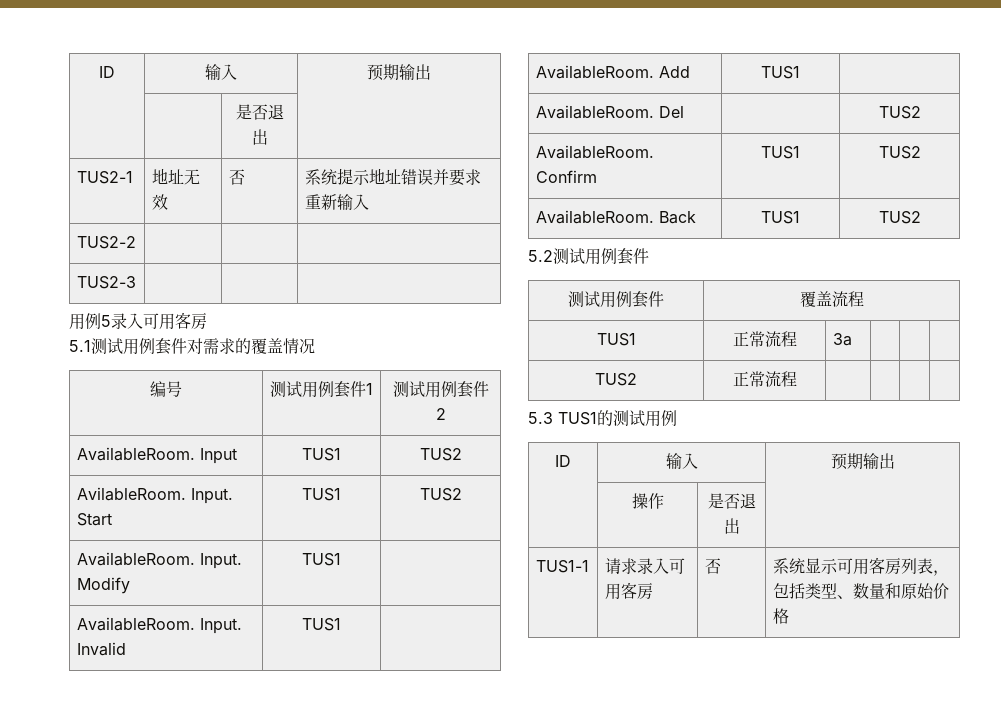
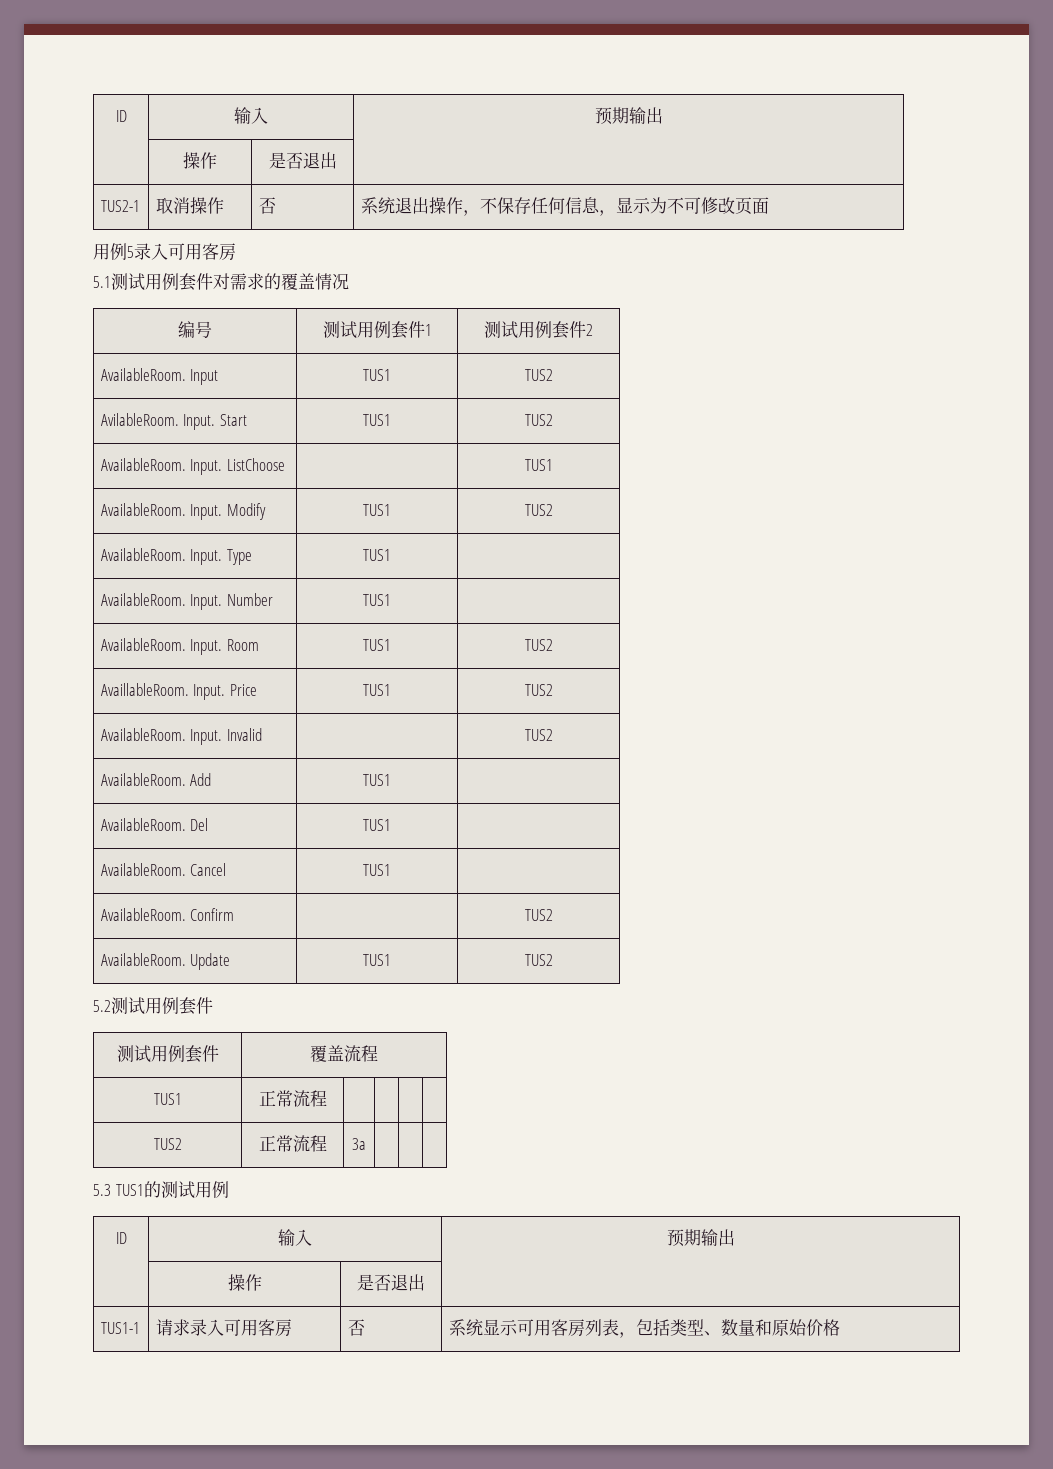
[99,66,115,78] [205,64,237,80] [367,64,431,81] ID | 输入 | 预期输出 // | -> [115,110,127,122] [234,107,268,124] [594,107,663,125] [183,152,217,169] ID | 输入 | 预期输出 // | 操作
[151,168,200,185] [151,194,168,210] [228,169,245,185] [304,168,481,186] [304,194,369,210] [76,236,136,249] [76,276,136,289] 地址无效 | 否 | 系统提示地址错误并要求重新输入 // TUS2-2 | | | // TUS2-3 | | | -> [155,197,224,214] [258,197,276,214] [360,197,769,216] 取消操作 | 否 | 系统退出操作，不保存任何信息，显示为不可修改页面
(462, 494) none -> [100,458,285,475] [524,459,553,471] // AvailableRoom. Input. ListChoose | | TUS1
[76,617,242,634] [76,642,126,656] [302,618,341,631] | // AvailableRoom. Input. Invalid | TUS1 | -> [524,504,553,516] [100,548,252,565] [363,549,391,561] [100,593,273,610] [363,594,391,606] [100,638,259,655] [363,639,391,651] [524,639,553,651] [100,683,257,700] [363,684,391,696] [524,684,553,696] [100,728,262,745] [524,729,553,741] | TUS2 // AvailableRoom. Input. Type | TUS1 | // AvailableRoom. Input. Number | TUS1 | // AvailableRoom. Input. Room | TUS1 | TUS2 // AvaillableRoom. Input. Price | TUS1 | TUS2 // AvailableRoom. Input. Invalid | | TUS2
[878,106,921,119] [535,145,654,159] [535,170,597,183] [761,146,800,159] [878,146,921,159] [535,210,696,224] | TUS2 // AvailableRoom. Confirm | TUS1 | TUS2 // AvailableRoom. Back -> [363,819,391,831] [100,863,227,876] [363,864,391,876] [100,908,235,921] [524,909,553,921] [100,953,231,970] TUS1 | // AvailableRoom. Cancel | TUS1 | // AvailableRoom. Confirm | | TUS2 // AvailableRoom. Update
[832,333,852,346] 3a -> (327, 1098) none
(797, 379) none -> [352,1138,366,1150] 3a

